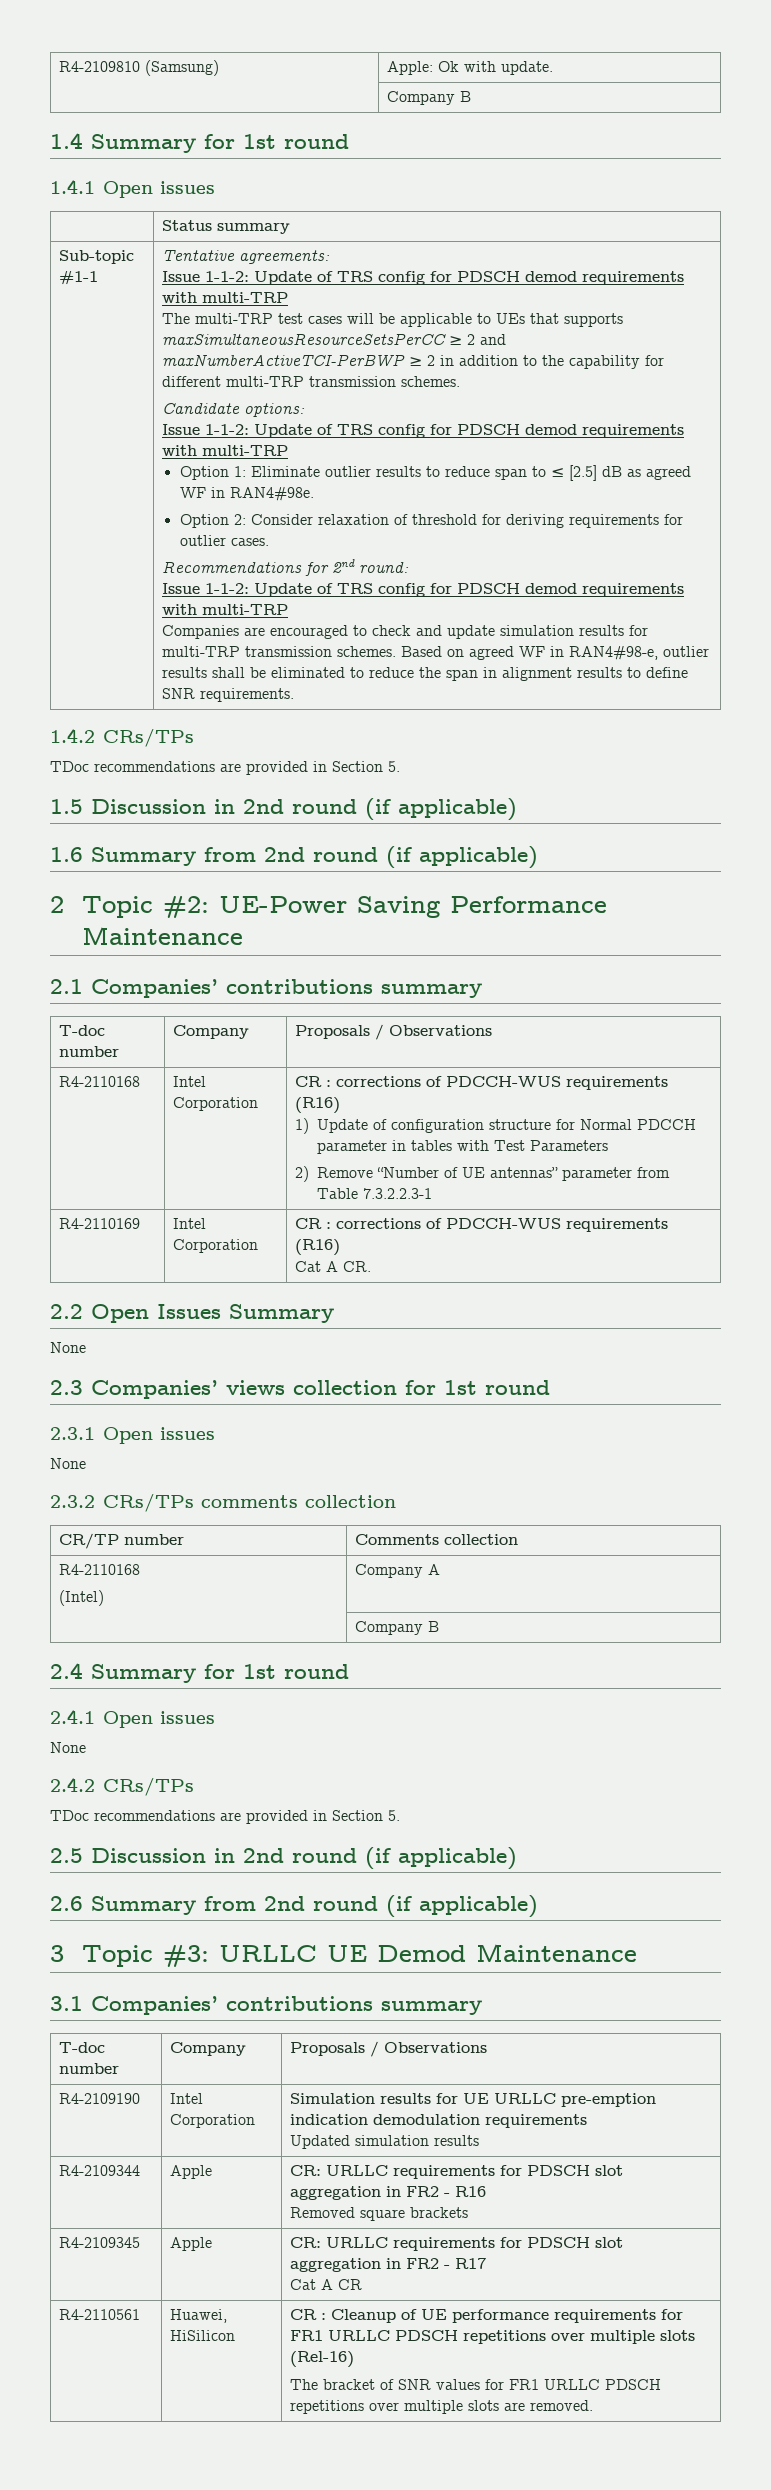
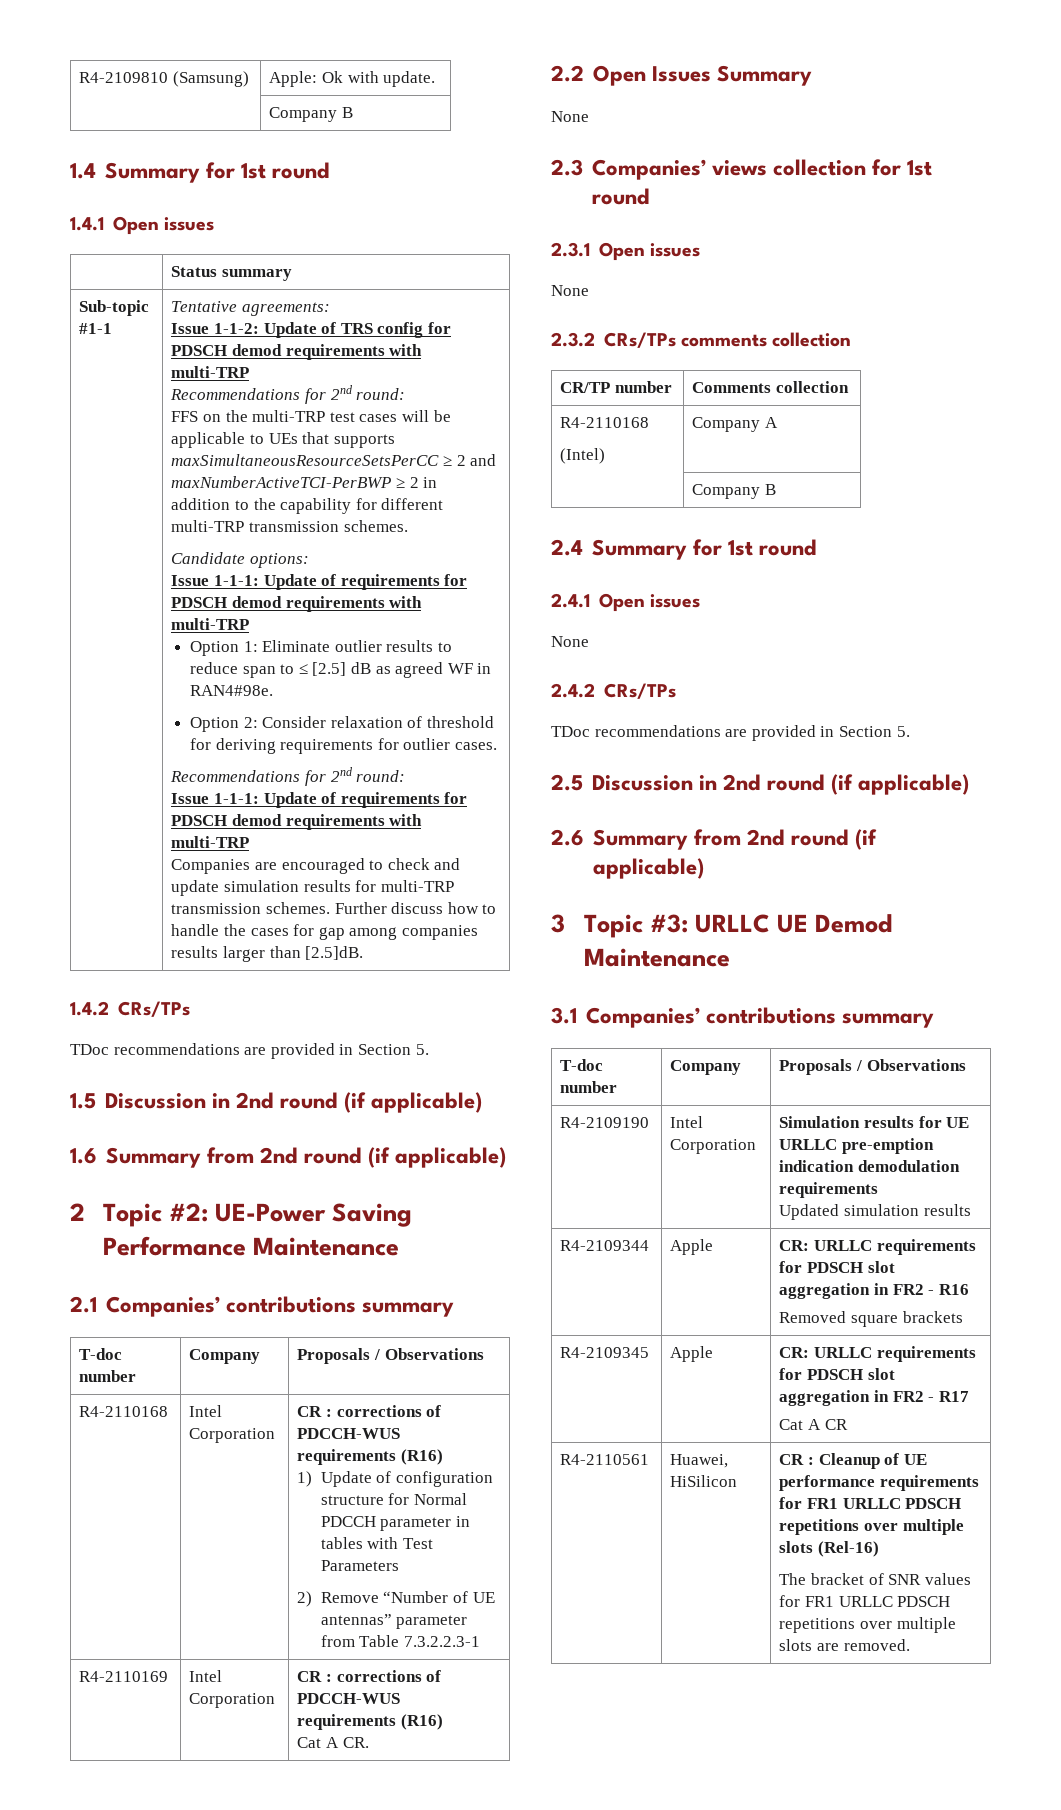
[161,313,190,324] The -> [170,385,406,404] [171,410,248,422] Recommendations for 2nd round: // FFS on the
[204,424,425,438] 1-1-2: Update of TRS config -> [213,574,440,590] 1-1-1: Update of requirements
[204,583,425,597] 1-1-2: Update of TRS config -> [213,792,440,808] 1-1-1: Update of requirements
[400,646,709,660] [161,667,688,681] [161,688,294,702] Based on agreed WF in RAN4#98-e, outlier results shall be eliminated to reduce the span in alignment results to define SNR requirements. -> [334,902,497,914] [171,924,478,940] [171,946,364,962] Further discuss how to handle the cases for gap among companies results larger than [2.5]dB.

